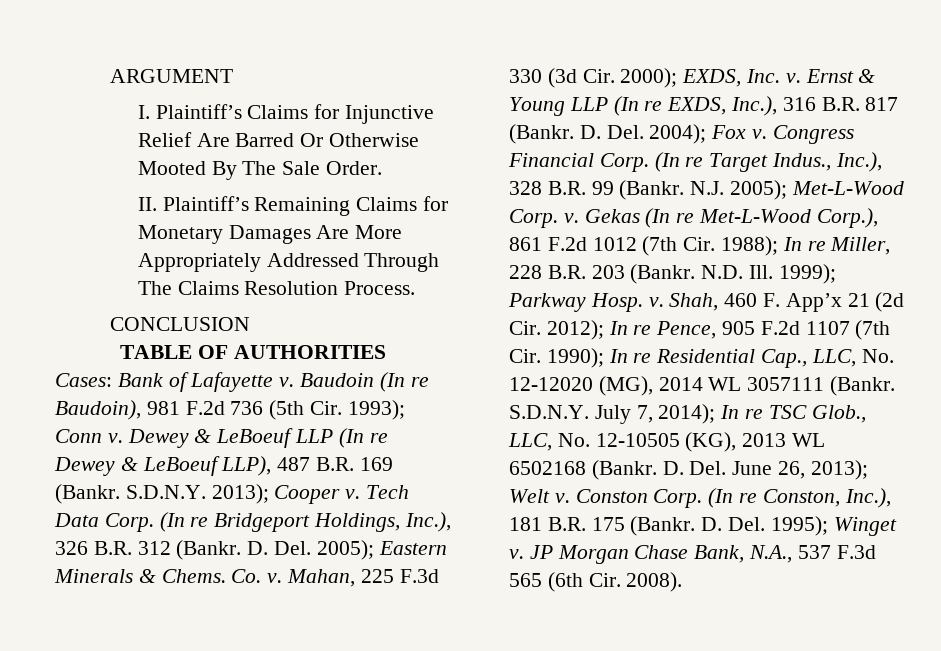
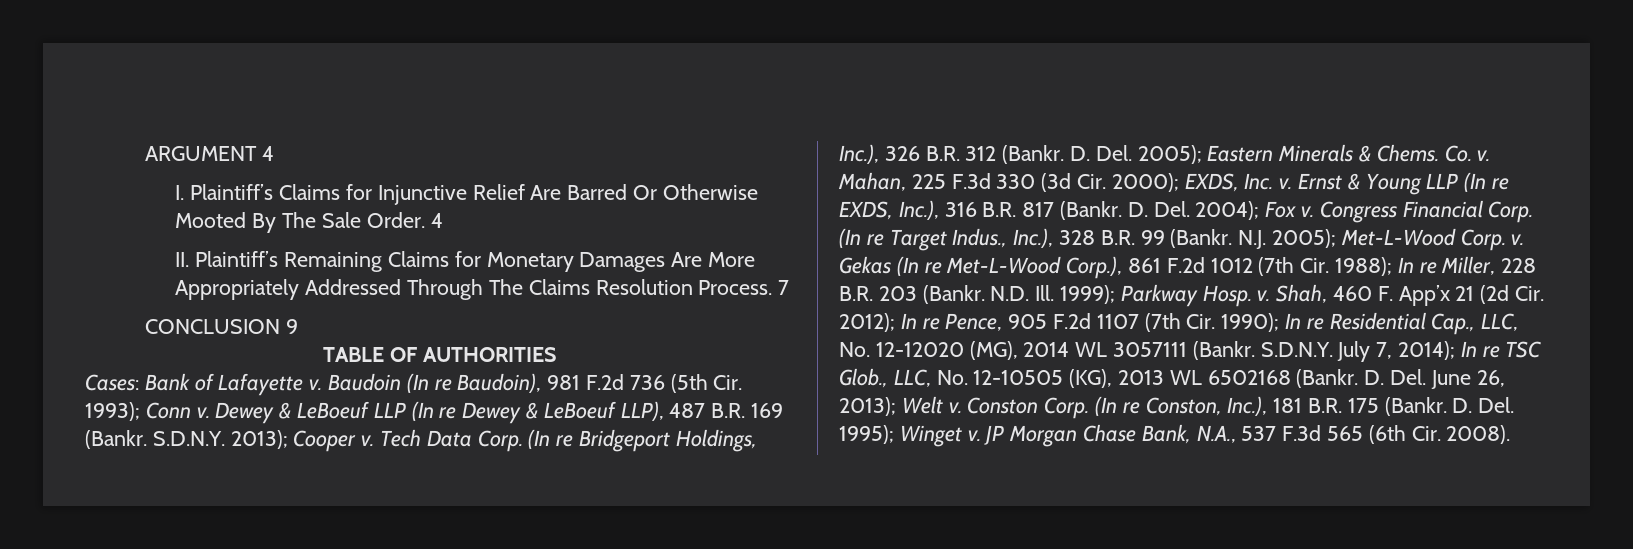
(234, 76) none -> [262,146,275,161] 4
(382, 168) none -> [430,213,443,228] 4
(416, 288) none -> [778,280,790,295] 7
(251, 324) none -> [286,319,299,334] 9

